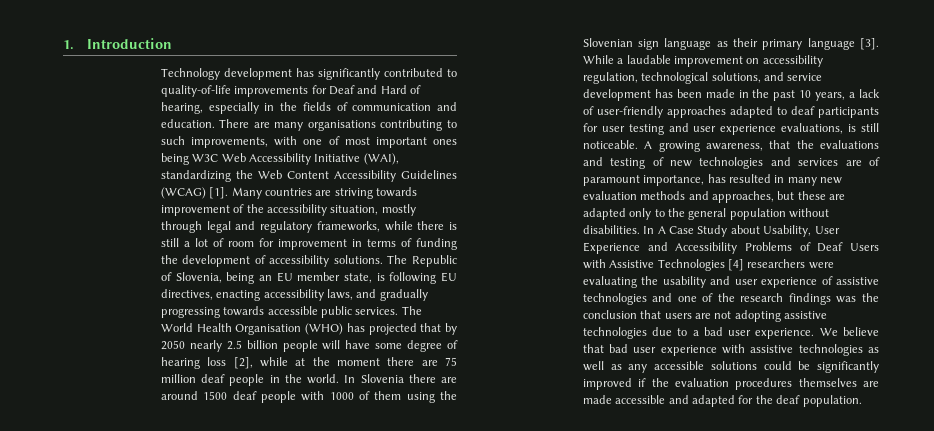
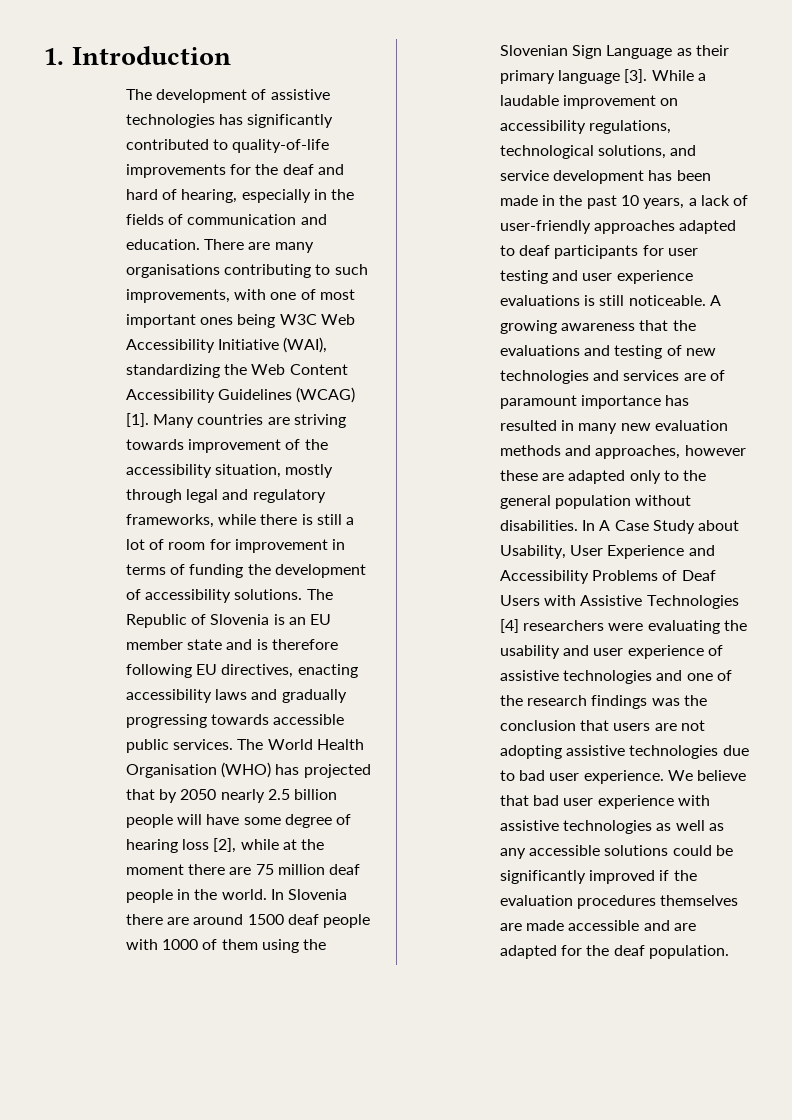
[160,68,292,80] Technology development -> [125,89,330,103] [125,114,215,128] The development of assistive technologies
[329,85,407,95] Deaf and Hard -> [255,164,344,175] [125,189,158,200] the deaf and hard
[175,272,255,284] Slovenia, being -> [210,614,285,625] Slovenia is
[343,273,385,283] state, is -> [186,639,338,650] state and is therefore
[327,289,354,300] laws, -> [214,689,247,700] laws
[638,38,712,50] sign language -> [571,45,673,59] Sign Language
[582,72,638,84] regulation, -> [588,120,671,134] regulations,
[781,123,844,134] evaluations, -> [499,295,580,306] evaluations
[705,143,763,151] awareness, -> [560,323,635,331] awareness
[643,175,705,186] importance, -> [580,395,661,409] importance
[777,191,795,200] but -> [684,445,746,456] however
[692,330,699,336] a -> (515, 775) none
(689, 399) none -> [673,923,696,931] are

